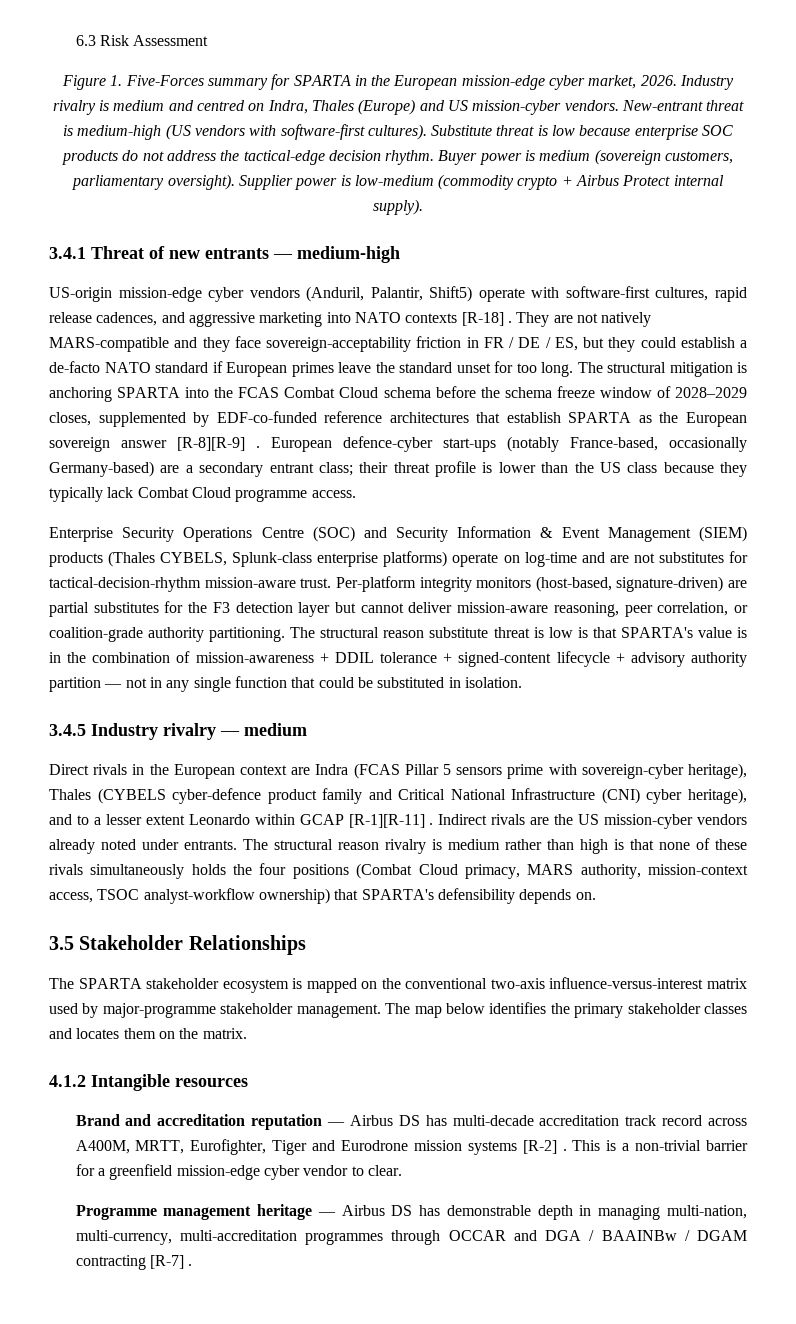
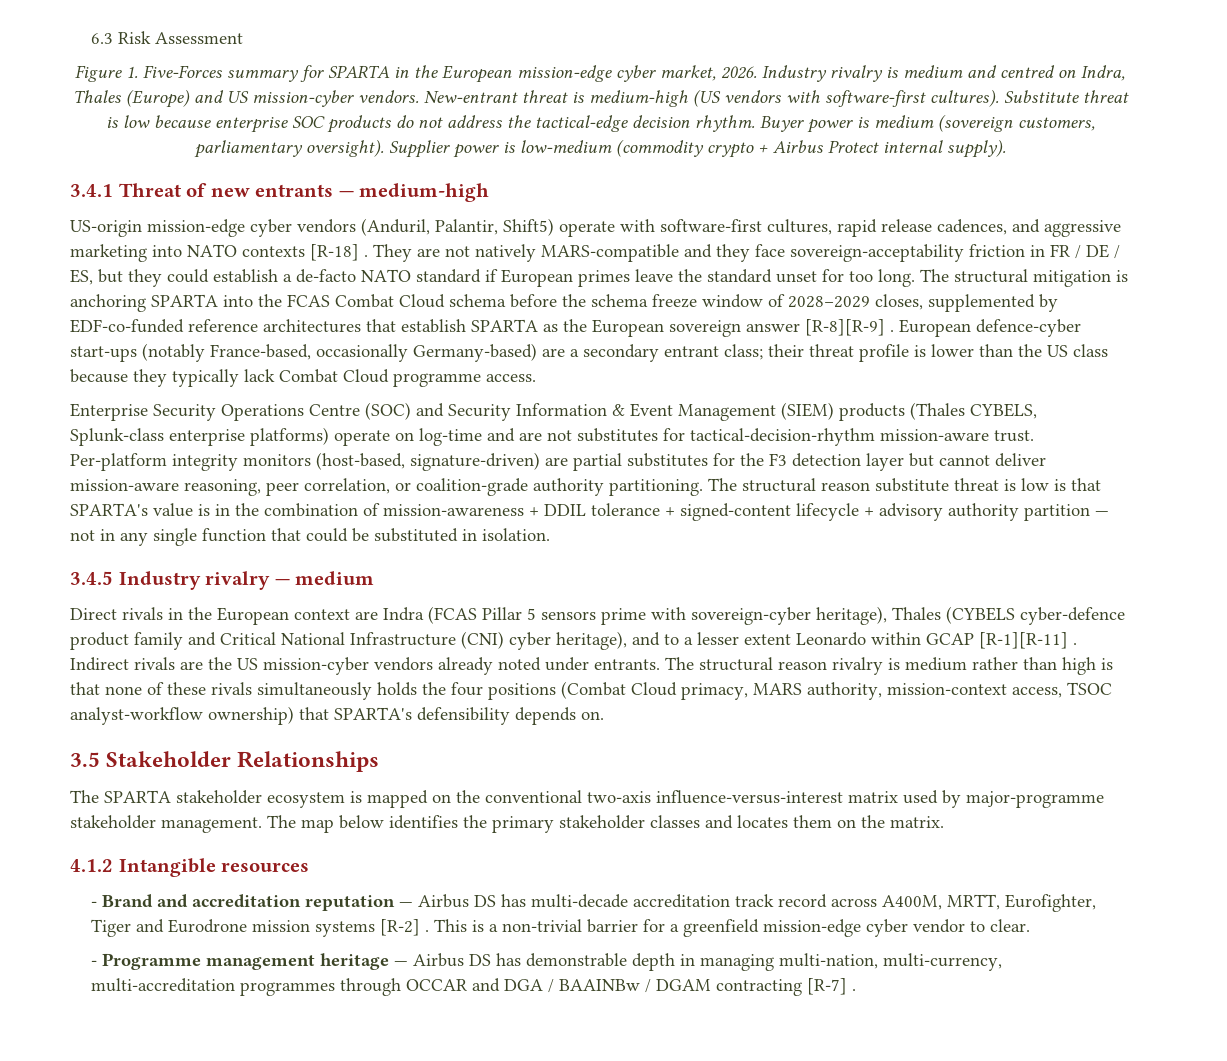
(248, 1082) none -> [91,901,98,907] -
(402, 1170) none -> [91,960,98,966] -

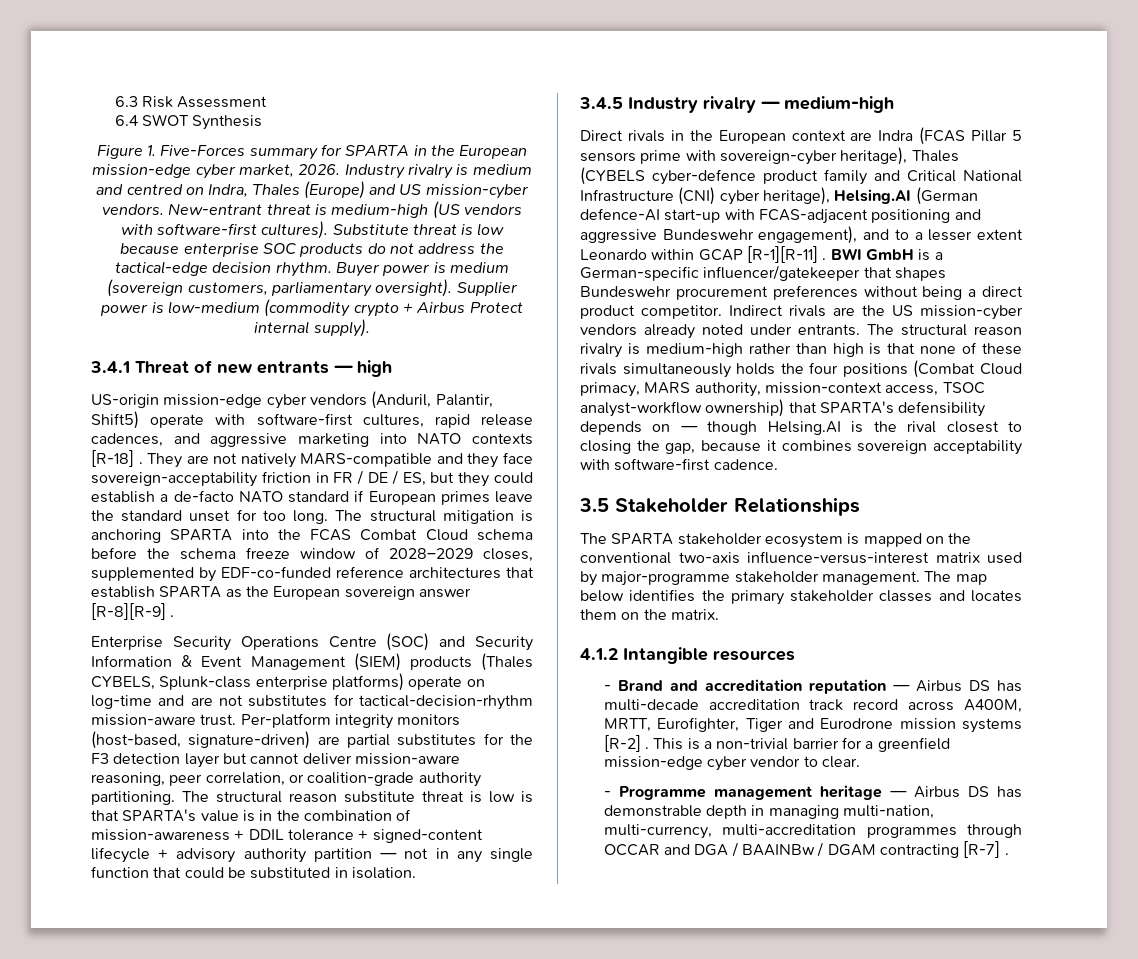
(244, 38) none -> [114,114,263,130] // 6.4 SWOT Synthesis
[359,183,490,202] medium-high -> [357,360,392,377] high
[899,319,1081,337] [70,343,1108,362] [70,369,536,387] European defence-cyber start-ups (notably France-based, occasionally Germany-based) are a secondary entrant class; their threat profile is lower than the US class because they typically lack Combat Cloud programme access. -> (175, 616) none
[295,571,375,585] medium -> [784,96,894,113] medium-high
(627, 640) none -> [834,187,978,205] [580,208,981,224] [580,226,858,244] Helsing.AI (German defence-AI start-up with FCAS-adjacent positioning and aggressive Bundeswehr engagement),
(1077, 644) none -> [830,248,943,261] [580,265,946,281] [580,285,1023,300] [580,305,722,319] BWI GmbH is a German-specific influencer/gatekeeper that shapes Bundeswehr procurement preferences without being a direct product competitor.
[905,657,967,671] medium -> [645,343,743,357] medium-high
[581,711,604,720] on. -> [652,421,1022,435] [580,440,1022,455] [580,458,778,471] on — though Helsing.AI is the rival closest to closing the gap, because it combines sovereign acceptability with software-first cadence.

